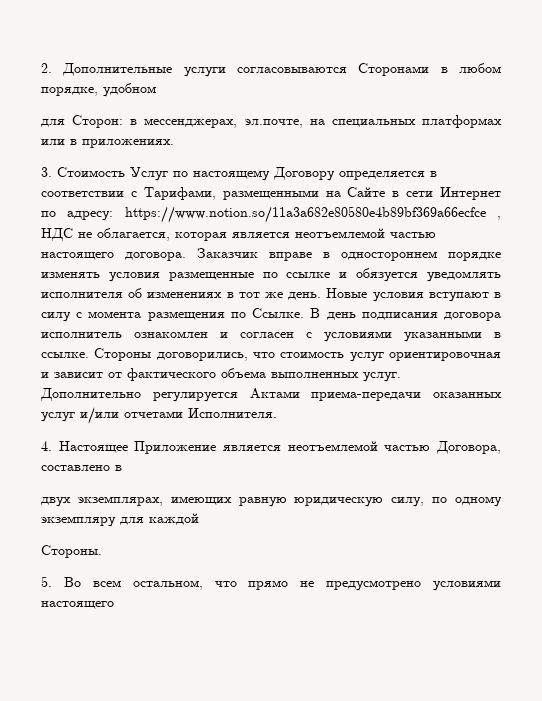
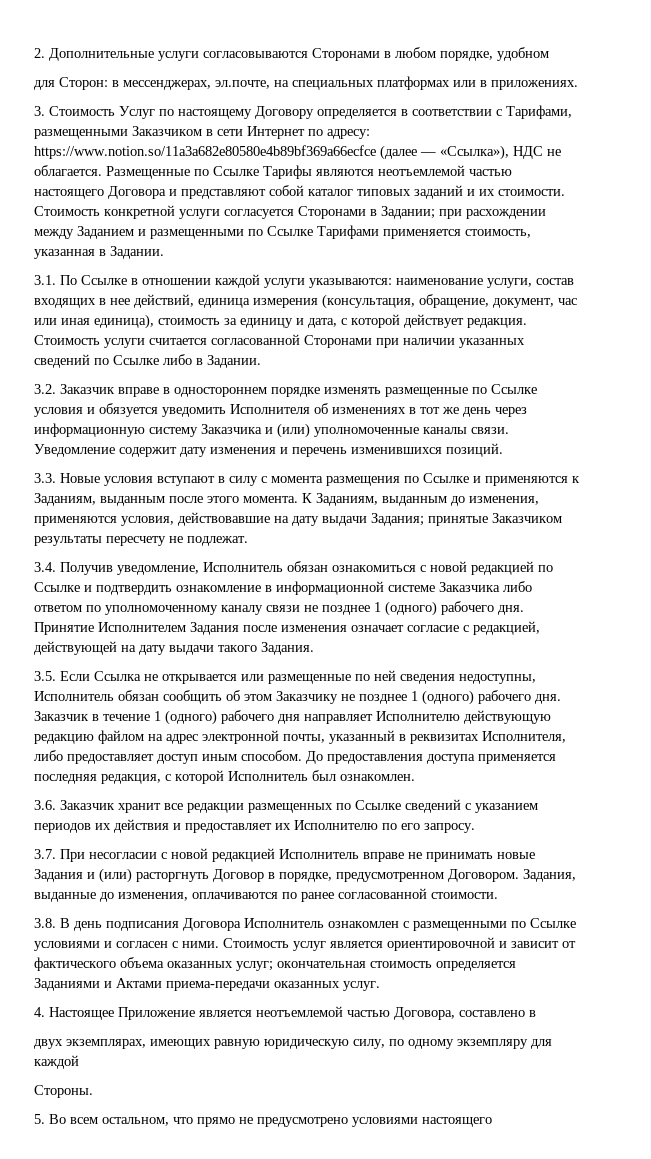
[325,187,386,197] на Сайте -> [132,126,202,136] Заказчиком
[496,216,501,220] [41,228,436,241] [41,252,186,261] , НДС не облагается, которая является неотъемлемой частью настоящего договора. -> [380,145,561,160] [34,165,512,179] [34,185,565,199] [34,205,546,219] [34,225,531,239] [34,246,164,259] [34,274,574,288] [34,294,577,309] [34,314,527,329] [34,334,525,348] [34,354,261,368] [34,384,56,394] (далее — «Ссылка»), НДС не облагается. Размещенные по Ссылке Тарифы являются неотъемлемой частью настоящего Договора и представляют собой каталог типовых заданий и их стоимости. Стоимость конкретной услуги согласуется Сторонами в Задании; при расхождении между Заданием и размещенными по Ссылке Тарифами применяется стоимость, указанная в Задании. // 3.1. По Ссылке в отношении каждой услуги указываются: наименование услуги, состав входящих в нее действий, единица измерения (консультация, обращение, документ, час или иная единица), стоимость за единицу и дата, с которой действует редакция. Стоимость услуги считается согласованной Сторонами при наличии указанных сведений по Ссылке либо в Задании. // 3.2.
[108,268,501,282] [41,292,123,298] условия размещенные по ссылке и обязуется уведомлять исполнителя -> [385,384,537,397] [34,403,310,417] размещенные по Ссылке условия и обязуется уведомить Исполнителя
[288,292,322,300] день. -> [463,407,527,417] [34,423,509,438] [34,443,503,457] [34,473,56,483] день через информационную систему Заказчика и (или) уполномоченные каналы связи. Уведомление содержит дату изменения и перечень изменившихся позиций. // 3.3.
[252,308,502,321] [41,331,501,342] [41,348,501,362] Ссылке. В день подписания договора исполнитель ознакомлен и согласен с условиями указанными в ссылке. Стороны договорились, что стоимость услуг ориентировочная -> [423,473,580,486] [34,493,539,506] [34,512,562,526] [34,536,248,546] [34,561,553,575] [34,581,532,595] [34,601,524,616] [34,621,540,635] [34,641,314,655] [34,670,536,684] [34,690,561,705] [34,710,551,725] [34,730,566,744] [34,750,556,764] [34,770,415,784] [34,799,538,813] [34,819,475,833] [34,848,535,862] [34,868,576,883] [34,888,498,902] [34,918,576,931] [34,937,495,951] Ссылке и применяются к Заданиям, выданным после этого момента. К Заданиям, выданным до изменения, применяются условия, действовавшие на дату выдачи Задания; принятые Заказчиком результаты пересчету не подлежат. // 3.4. Получив уведомление, Исполнитель обязан ознакомиться с новой редакцией по Ссылке и подтвердить ознакомление в информационной системе Заказчика либо ответом по уполномоченному каналу связи не позднее 1 (одного) рабочего дня. Принятие Исполнителем Задания после изменения означает согласие с редакцией, действующей на дату выдачи такого Задания. // 3.5. Если Ссылка не открывается или размещенные по ней сведения недоступны, Исполнитель обязан сообщить об этом Заказчику не позднее 1 (одного) рабочего дня. Заказчик в течение 1 (одного) рабочего дня направляет Исполнителю действующую редакцию файлом на адрес электронной почты, указанный в реквизитах Исполнителя, либо предоставляет доступ иным способом. До предоставления доступа применяется последняя редакция, с которой Исполнитель был ознакомлен. // 3.6. Заказчик хранит все редакции размещенных по Ссылке сведений с указанием периодов их действия и предоставляет их Исполнителю по его запросу. // 3.7. При несогласии с новой редакцией Исполнитель вправе не принимать новые Задания и (или) расторгнуть Договор в порядке, предусмотренном Договором. Задания, выданные до изменения, оплачиваются по ранее согласованной стоимости. // 3.8. В день подписания Договора Исполнитель ознакомлен с размещенными по Ссылке условиями и согласен с ними. Стоимость услуг является ориентировочной
[271,372,401,382] [40,388,502,402] [41,407,277,424] выполненных услуг. Дополнительно регулируется Актами приема-передачи оказанных услуг и/или отчетами Исполнителя. -> [167,961,516,971] [34,978,380,991] оказанных услуг; окончательная стоимость определяется Заданиями и Актами приема-передачи оказанных услуг.

